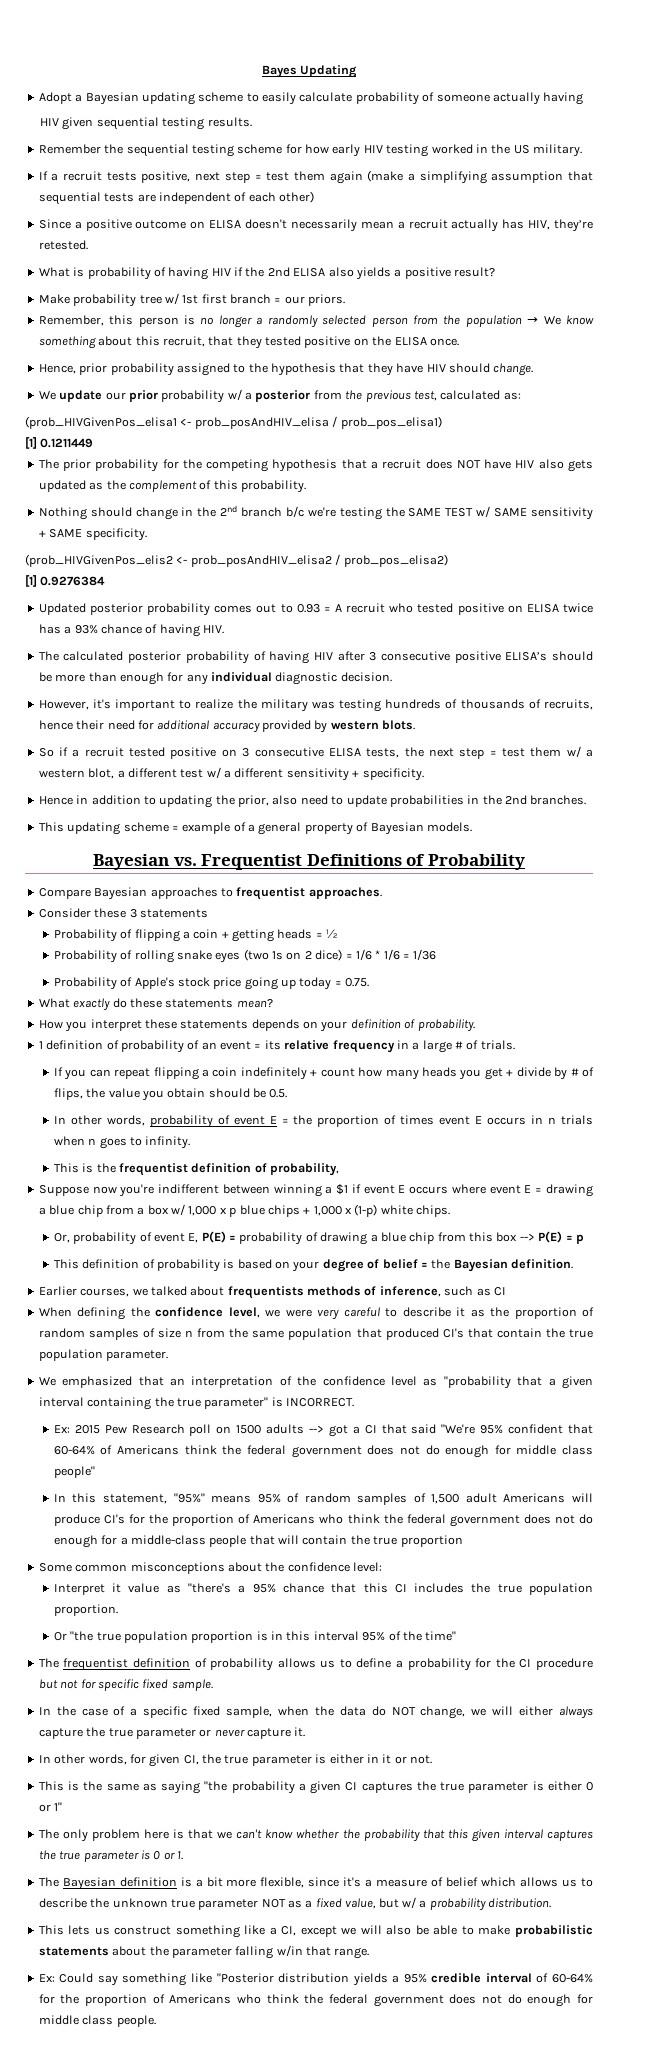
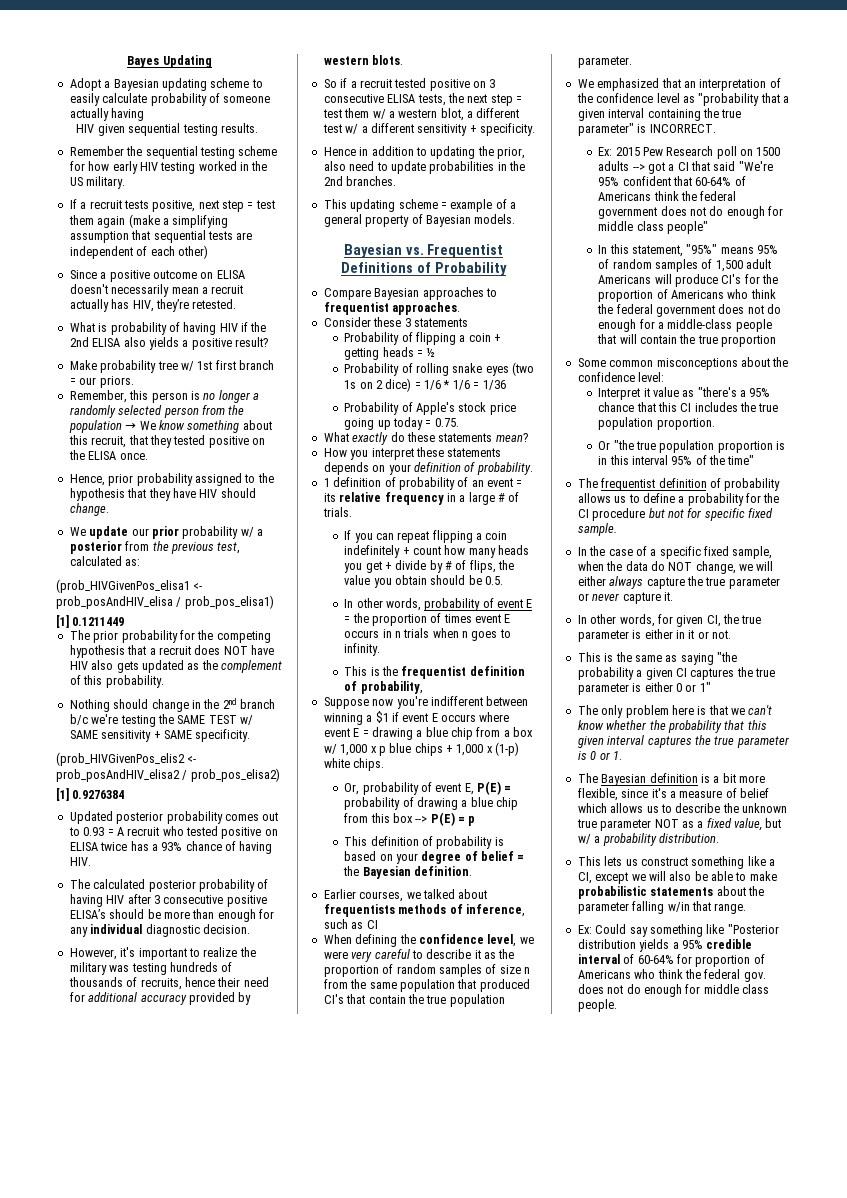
[60,1994,444,2007] the proportion of Americans who think the federal government -> [695,954,765,967] [577,969,766,982] proportion of Americans who think the federal gov.

